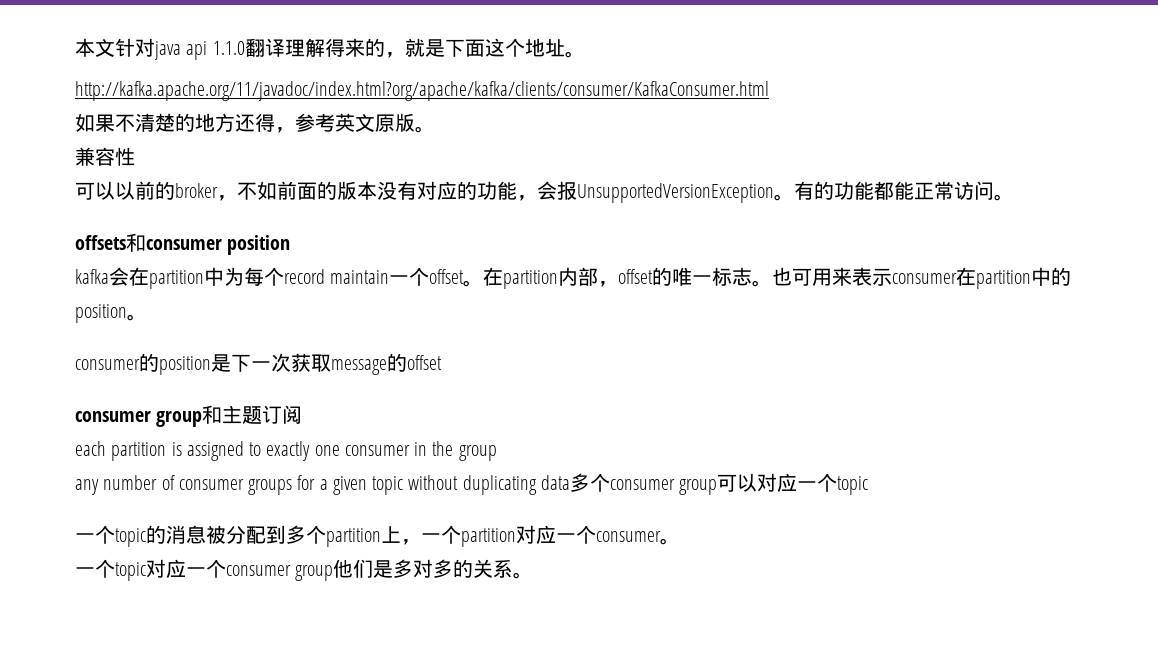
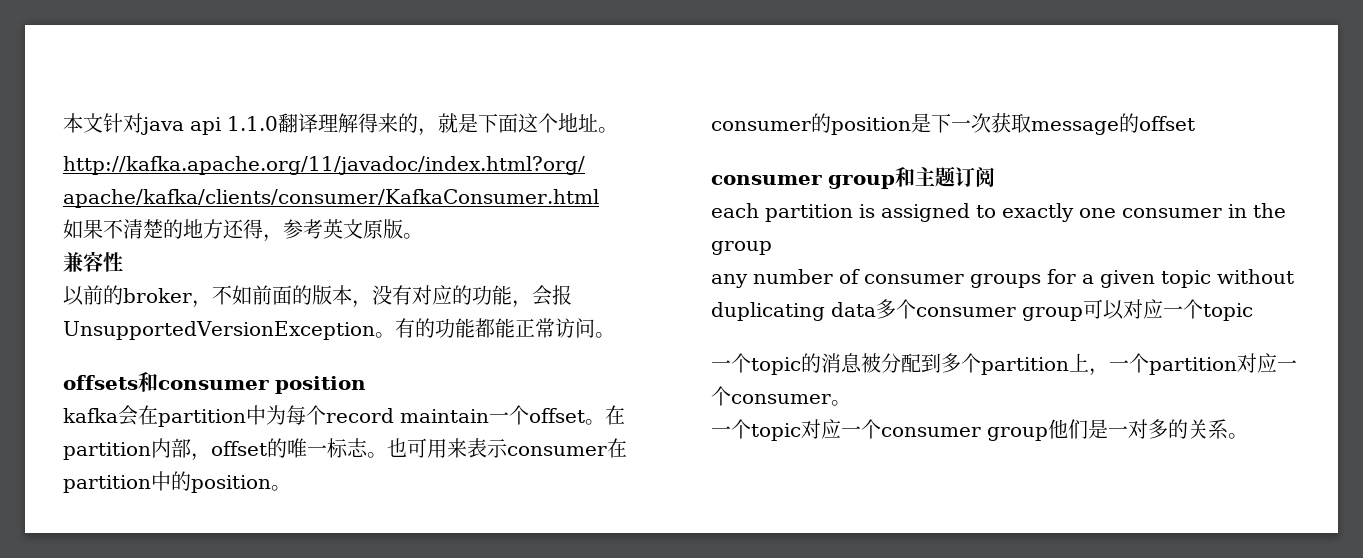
[75,181,115,200] 可以 -> (123, 262) none
(377, 190) none -> [352,300,372,308] ，
[393,559,414,578] 多 -> [1108,426,1128,437] 一

